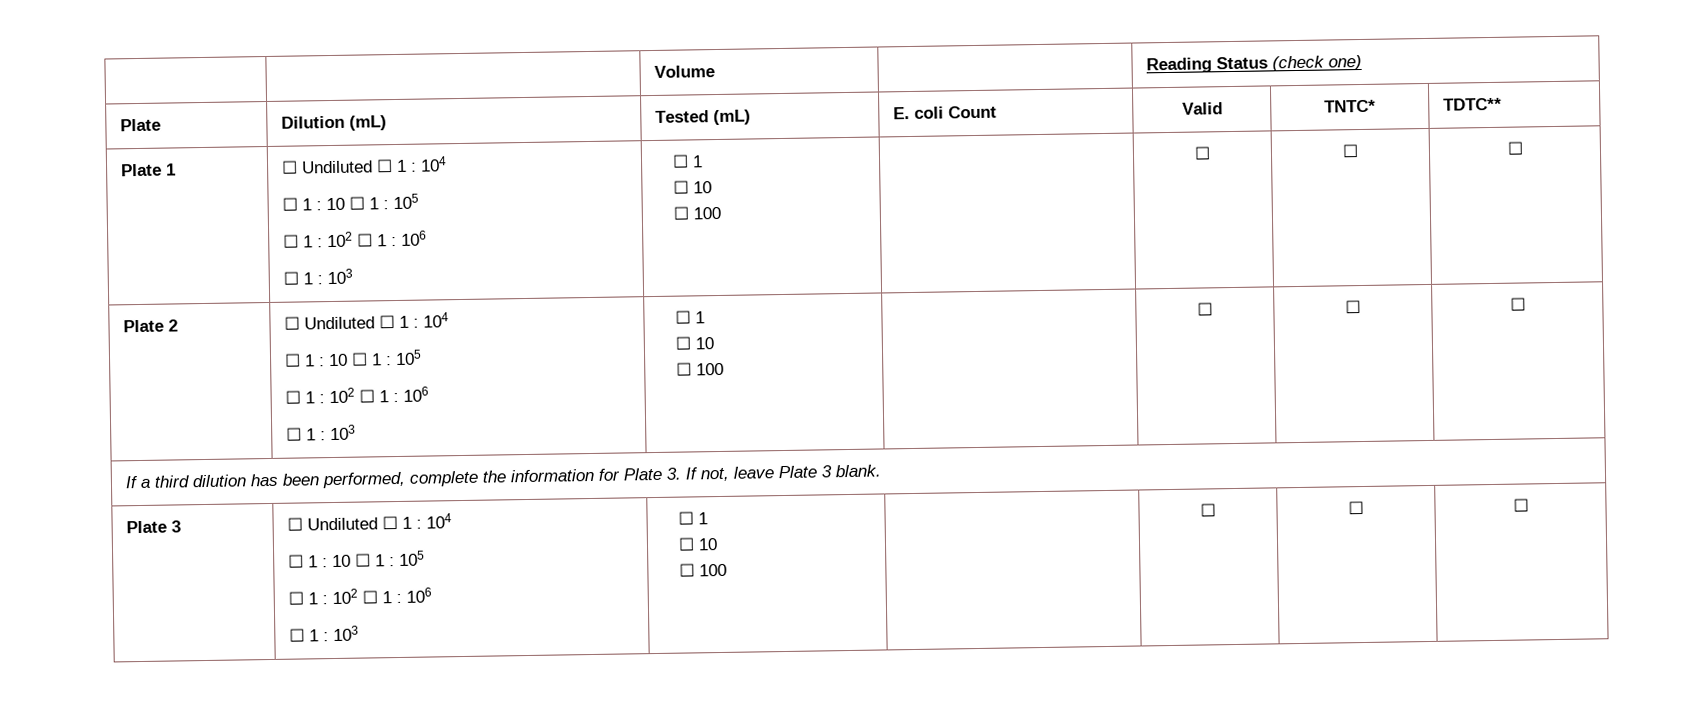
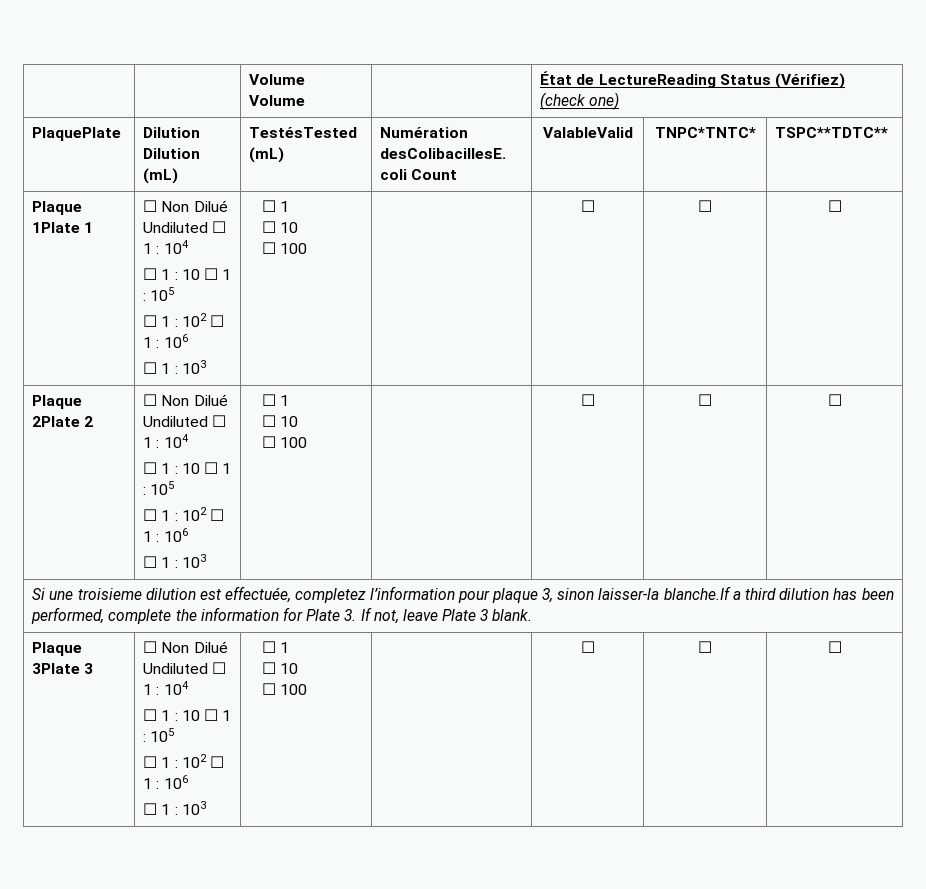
[654,65,716,78] [1146,56,1269,74] | | Volume | | Reading Status -> [249,74,306,85] [249,95,306,106] [540,71,845,89] | | Volume Volume | | État de LectureReading Status (Vérifiez)
[120,118,162,132] [281,115,388,131] [655,109,752,126] [893,106,911,120] Plate | Dilution (mL) | Tested (mL) | E. -> [32,127,122,141] [143,127,201,138] [143,148,201,159] [143,168,179,184] [249,127,358,138] [249,147,285,163] [380,127,469,138] [380,148,507,159] PlaquePlate | Dilution Dilution (mL) | TestésTested (mL) | Numération desColibacillesE.
[1181,102,1223,115] [1324,99,1376,113] [1443,97,1503,111] [121,163,177,177] [281,160,299,174] Valid | TNTC* | TDTC** // Plate 1 | ☐ -> [542,127,633,138] [654,127,756,138] [775,127,889,138] [32,201,83,215] [32,222,94,233] [143,200,228,212] ValableValid | TNPC*TNTC* | TSPC**TDTC** // Plaque 1Plate 1 | ☐ Non Dilué
[123,319,165,333] Plate -> [32,395,83,409] [32,416,81,427] Plaque 2Plate
(301, 323) none -> [161,394,228,406] Non Dilué
[125,476,140,489] If -> [32,586,731,603] Si une troisieme dilution est effectuée, completez l’information pour plaque 3, sinon laisser-la blanche.If
[126,520,168,534] Plate -> [32,642,83,656] [32,663,81,674] Plaque 3Plate
(304, 524) none -> [161,641,228,653] Non Dilué

